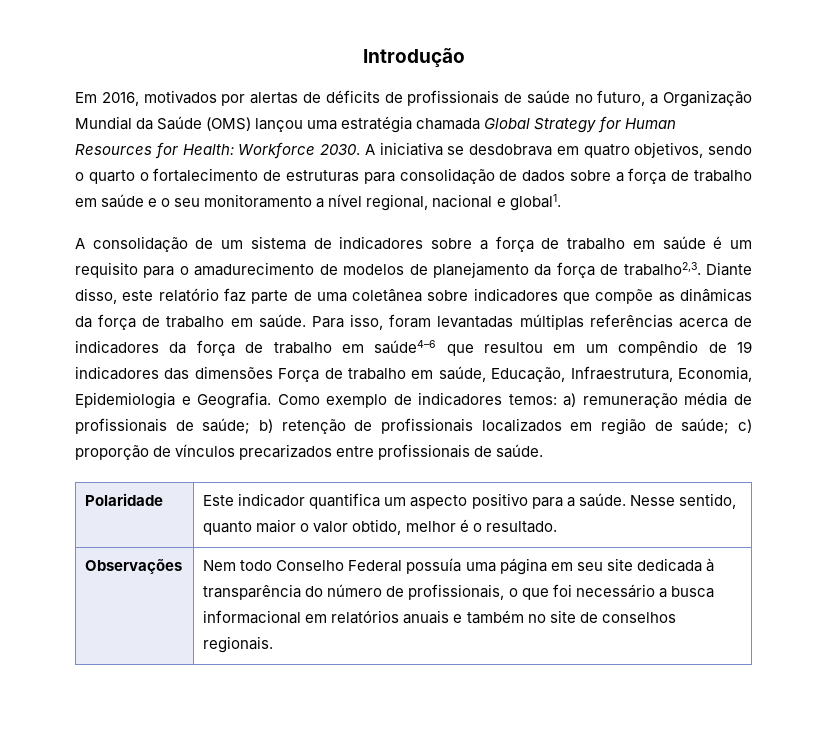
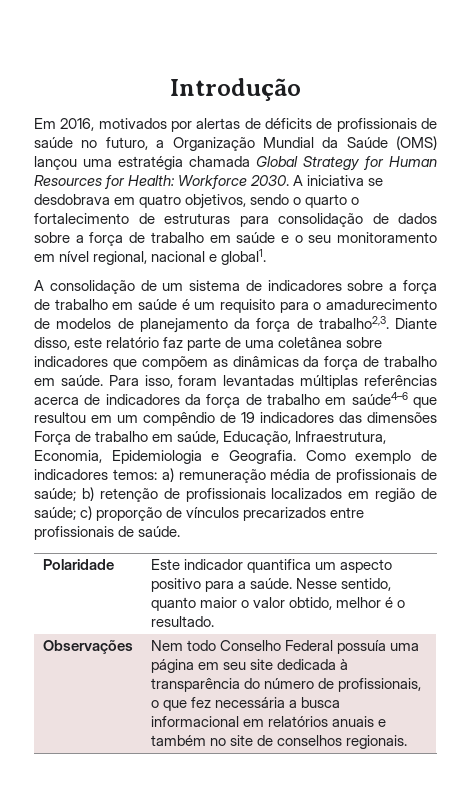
[316,198,325,208] a -> [34,254,55,262] em
[595,289,654,304] compõe -> [141,356,208,370] compõem
[552,584,655,598] foi necessário -> [190,697,285,708] fez necessária

